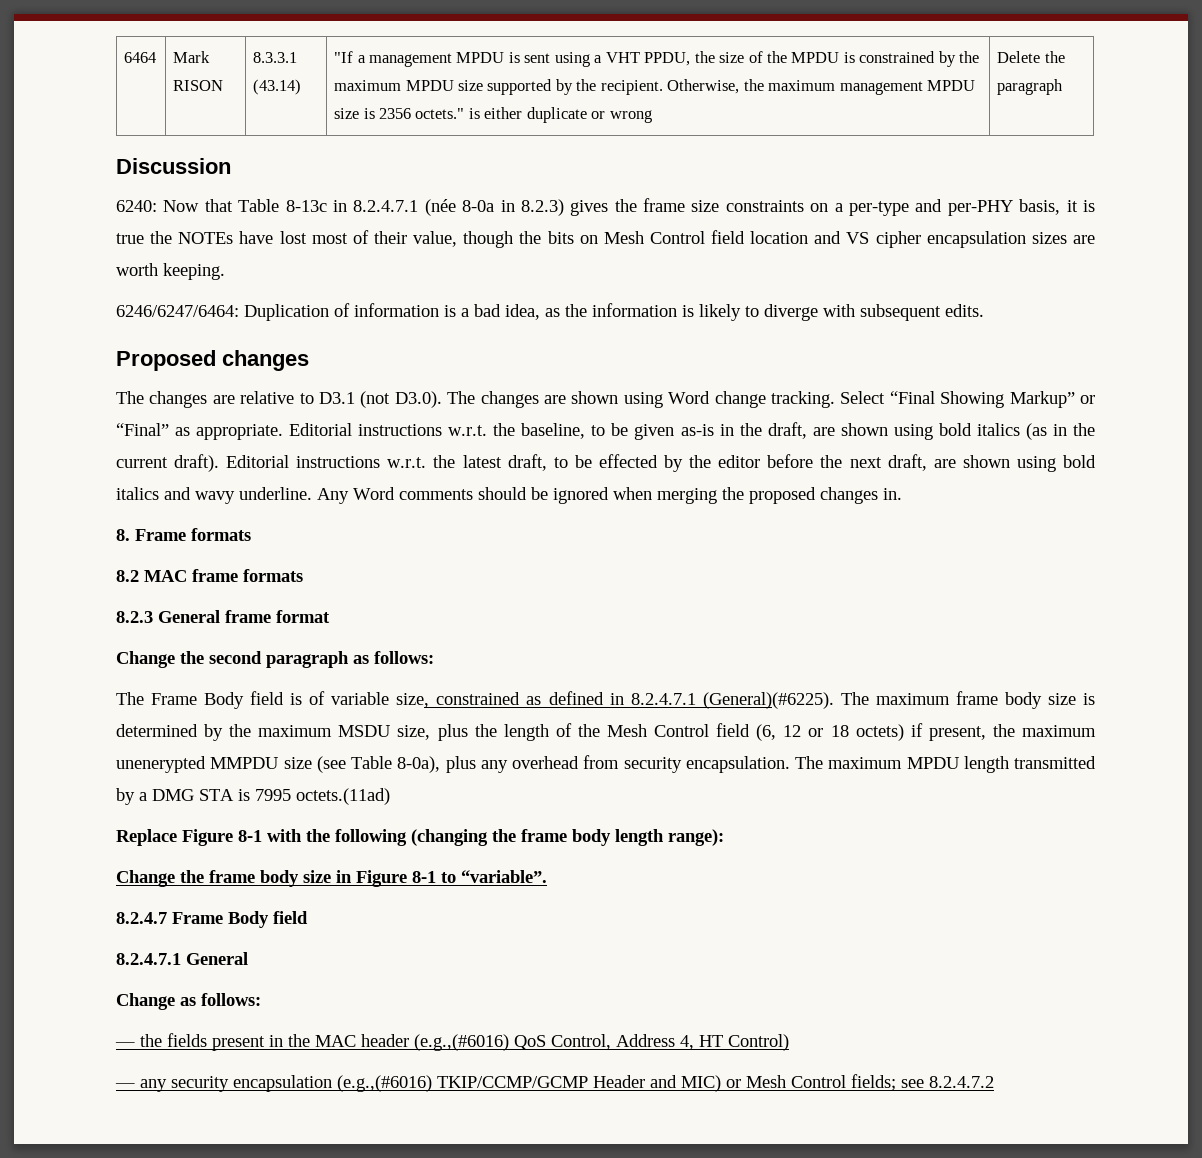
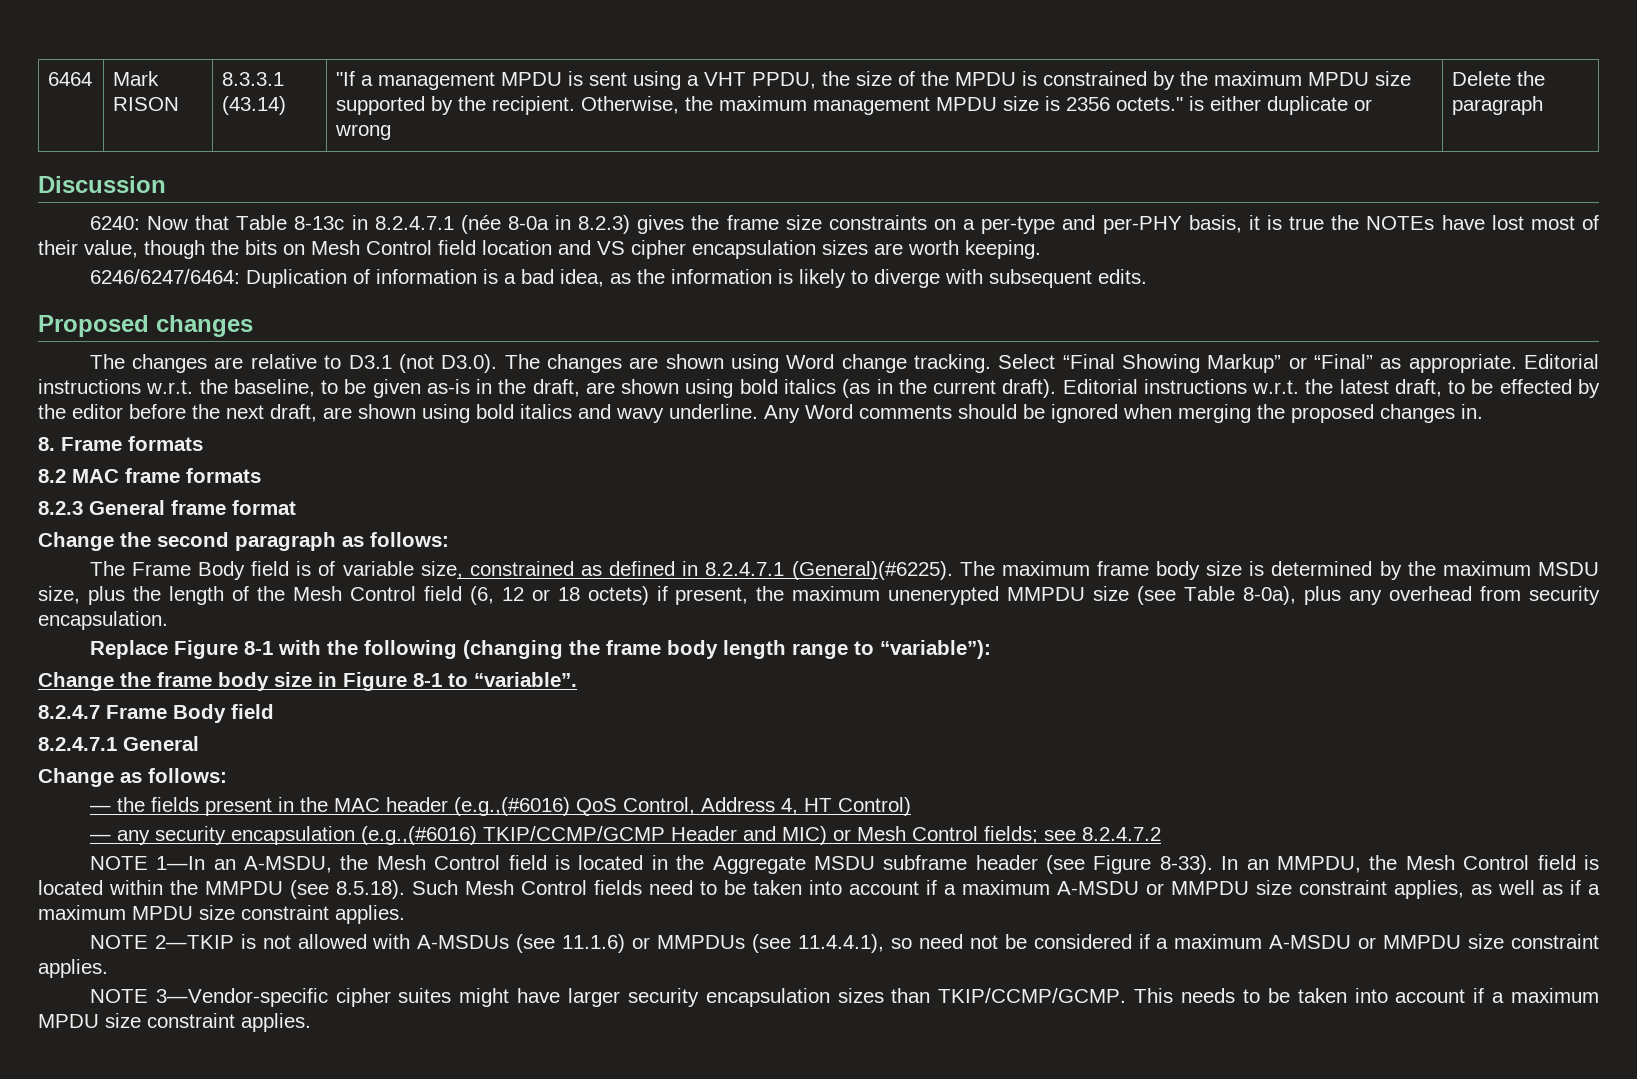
[795,756,1096,773] [116,788,390,805] The maximum MPDU length transmitted by a DMG STA is 7995 octets.(11ad) -> (168, 620) none
[668,829,724,846] range): -> [791,640,991,659] range to “variable”):
(994, 1082) none -> [89,855,1599,874] [38,880,1600,899] [38,905,405,924] [89,934,1599,953] [38,959,108,978] [89,988,1599,1007] [38,1013,311,1032] // NOTE 1—In an A-MSDU, the Mesh Control field is located in the Aggregate MSDU subframe header (see Figure 8-33). In an MMPDU, the Mesh Control field is located within the MMPDU (see 8.5.18). Such Mesh Control fields need to be taken into account if a maximum A-MSDU or MMPDU size constraint applies, as well as if a maximum MPDU size constraint applies. // NOTE 2—TKIP is not allowed with A-MSDUs (see 11.1.6) or MMPDUs (see 11.4.4.1), so need not be considered if a maximum A-MSDU or MMPDU size constraint applies. // NOTE 3—Vendor-specific cipher suites might have larger security encapsulation sizes than TKIP/CCMP/GCMP. This needs to be taken into account if a maximum MPDU size constraint applies.

